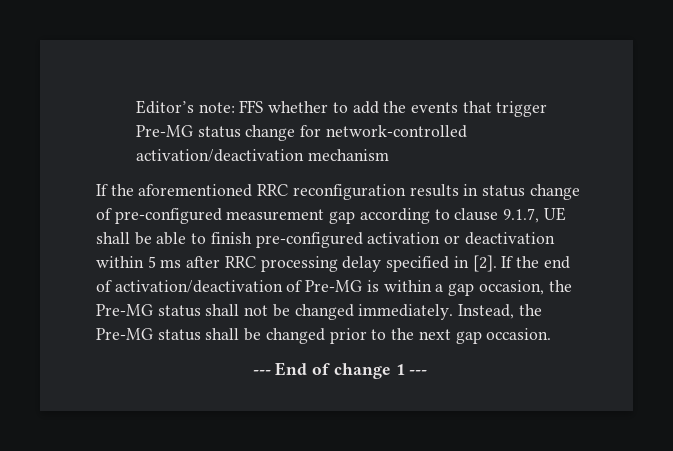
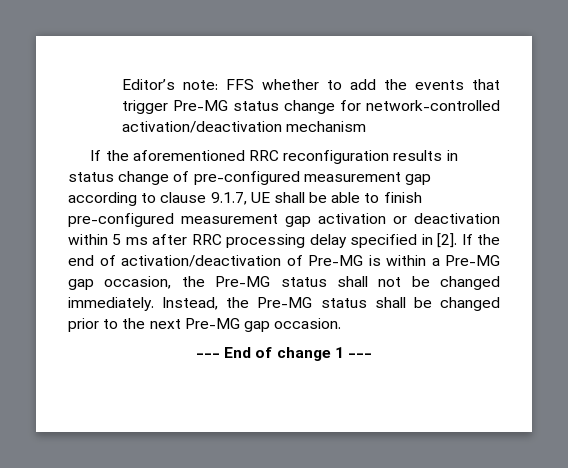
(363, 240) none -> [181,214,311,227] measurement gap
(444, 288) none -> [445,255,500,266] Pre-MG
(451, 334) none -> [184,318,240,329] Pre-MG

